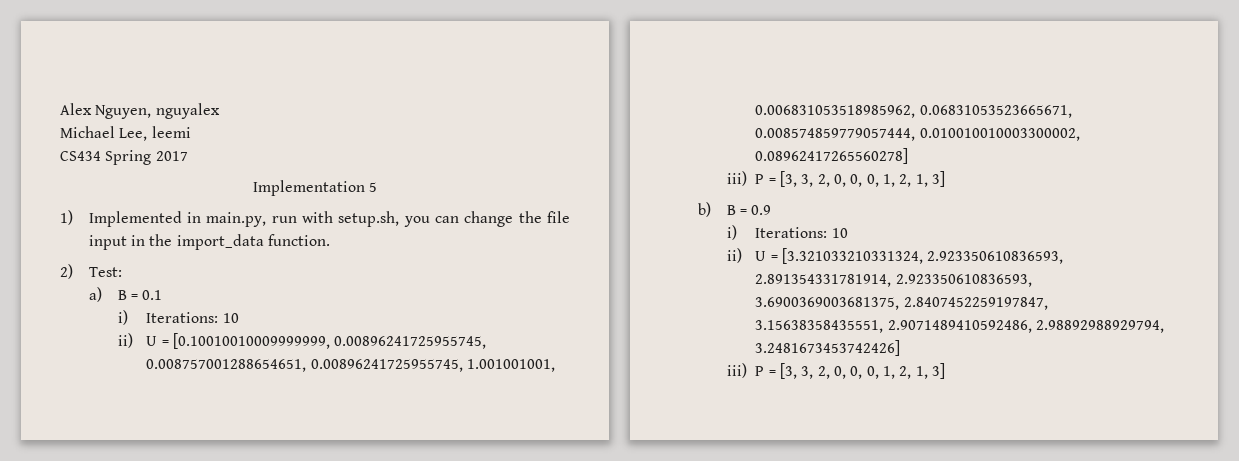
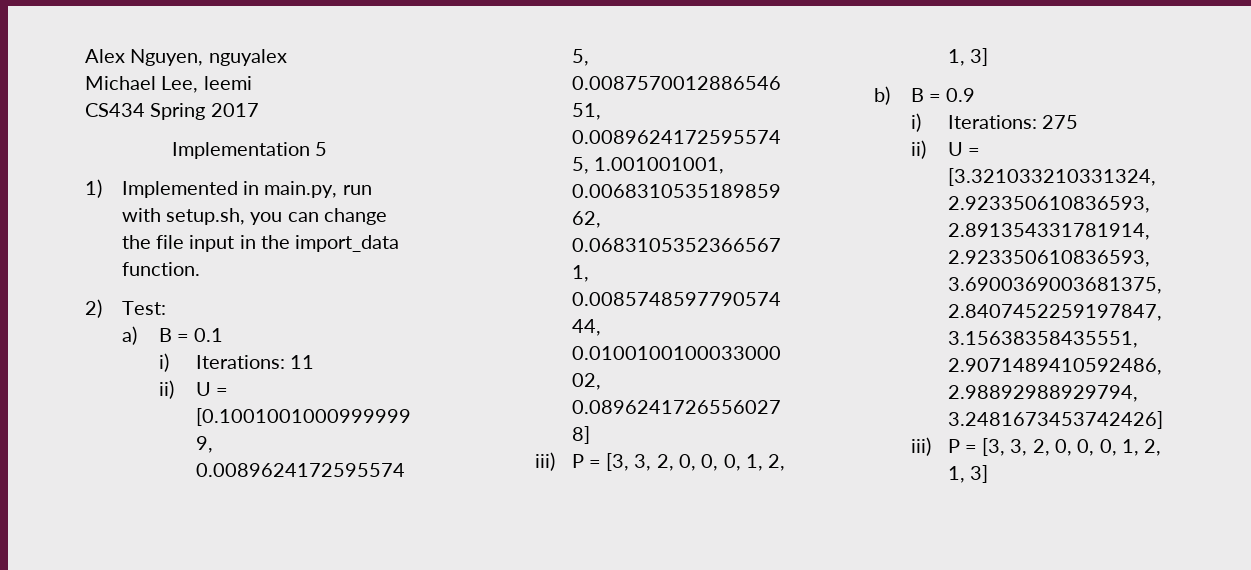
[222,313,239,323] 10 -> [289,355,314,369] 11
[831,228,848,238] 10 -> [1041,115,1078,129] 275

